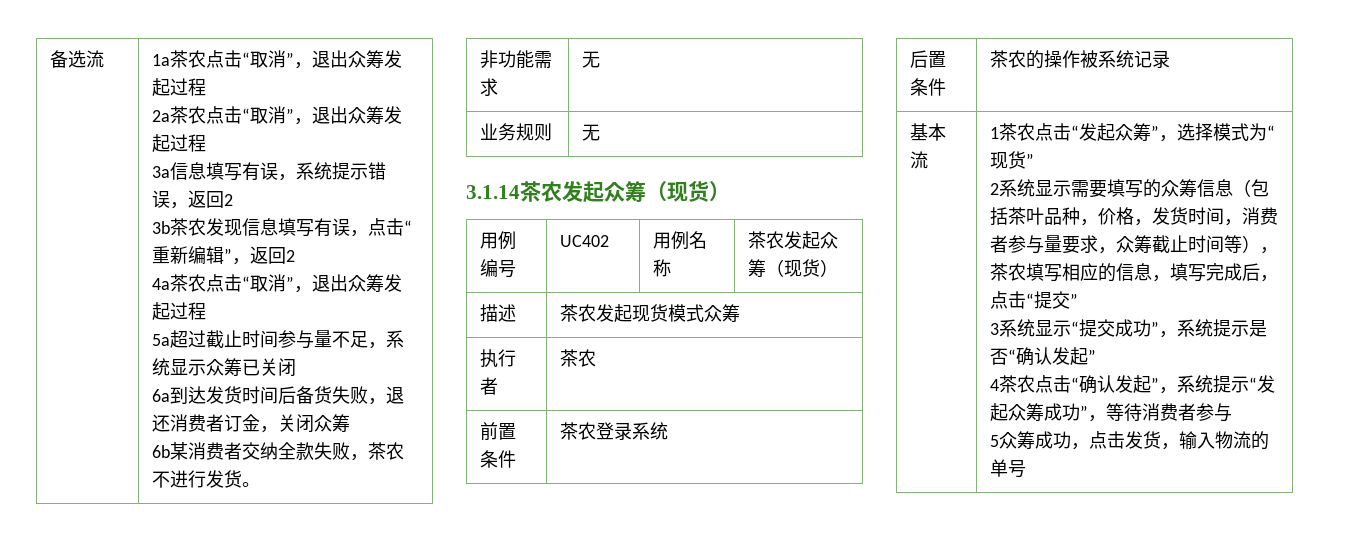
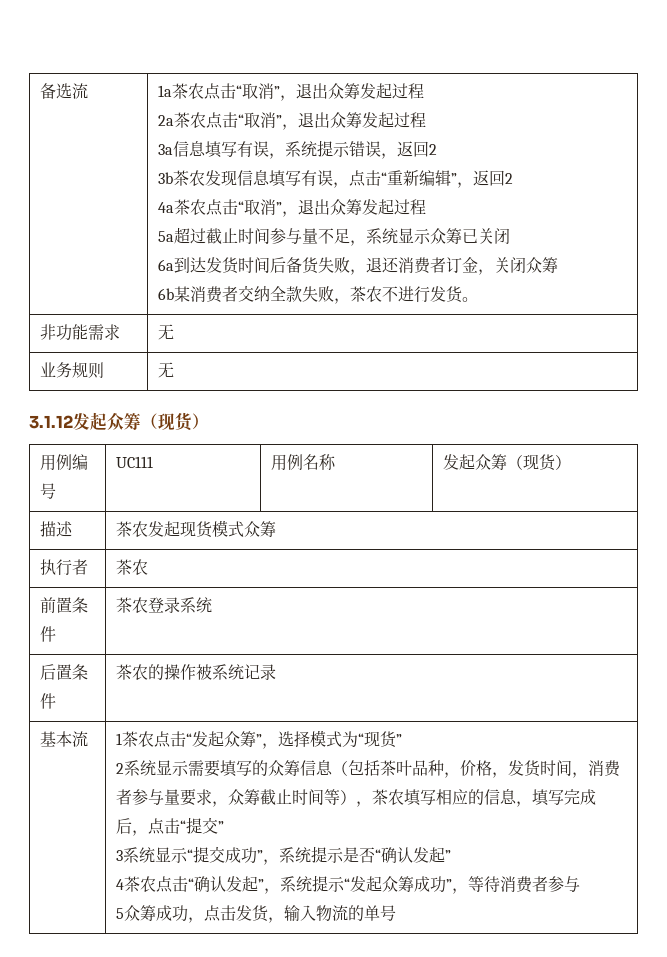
[466,181,562,202] 3.1.14茶农 -> [29,415,73,429] 3.1.12
[560,235,610,247] UC402 -> [115,456,153,468] UC111
[748,231,785,249] 茶农 -> (336, 462) none

